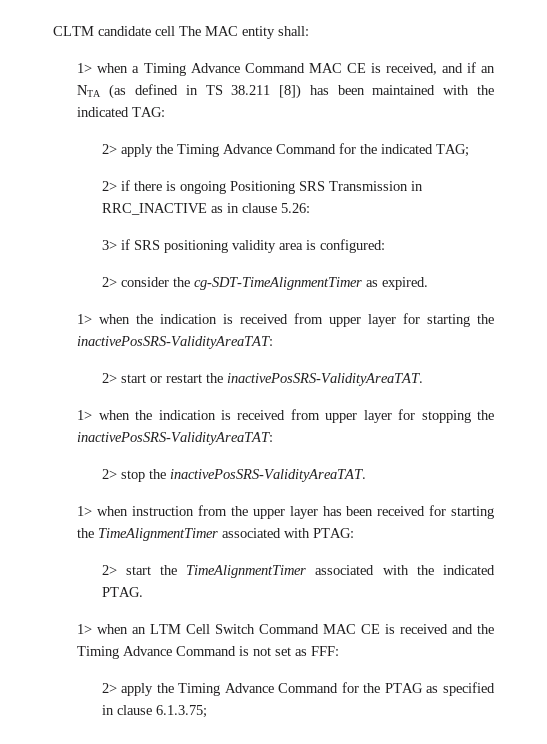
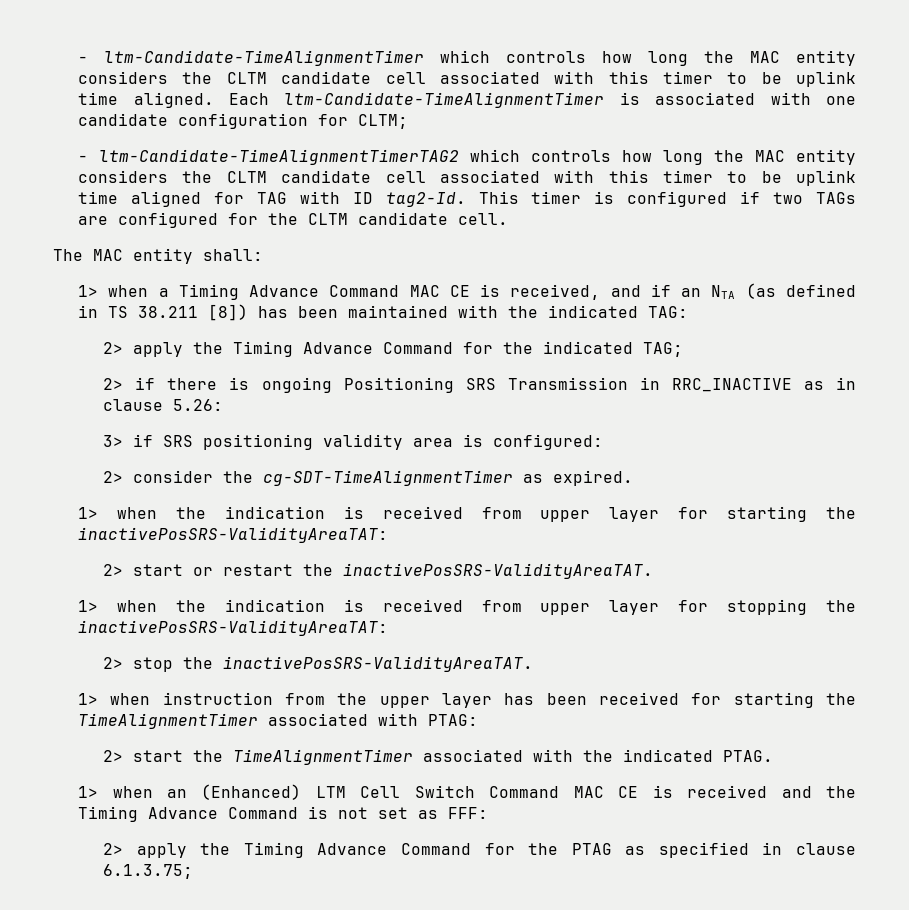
[53,26,175,36] CLTM candidate cell -> [78,50,856,66] [78,71,857,87] [78,92,856,108] [78,113,409,129] [78,149,856,165] [78,170,857,186] [78,191,857,207] [78,212,509,228] - ltm-Candidate-TimeAlignmentTimer which controls how long the MAC entity considers the CLTM candidate cell associated with this timer to be uplink time aligned. Each ltm-Candidate-TimeAlignmentTimer is associated with one candidate configuration for CLTM; // - ltm-Candidate-TimeAlignmentTimerTAG2 which controls how long the MAC entity considers the CLTM candidate cell associated with this timer to be uplink time aligned for TAG with ID tag2-Id. This timer is configured if two TAGs are configured for the CLTM candidate cell. //
(147, 630) none -> [201,784,302,800] (Enhanced)

